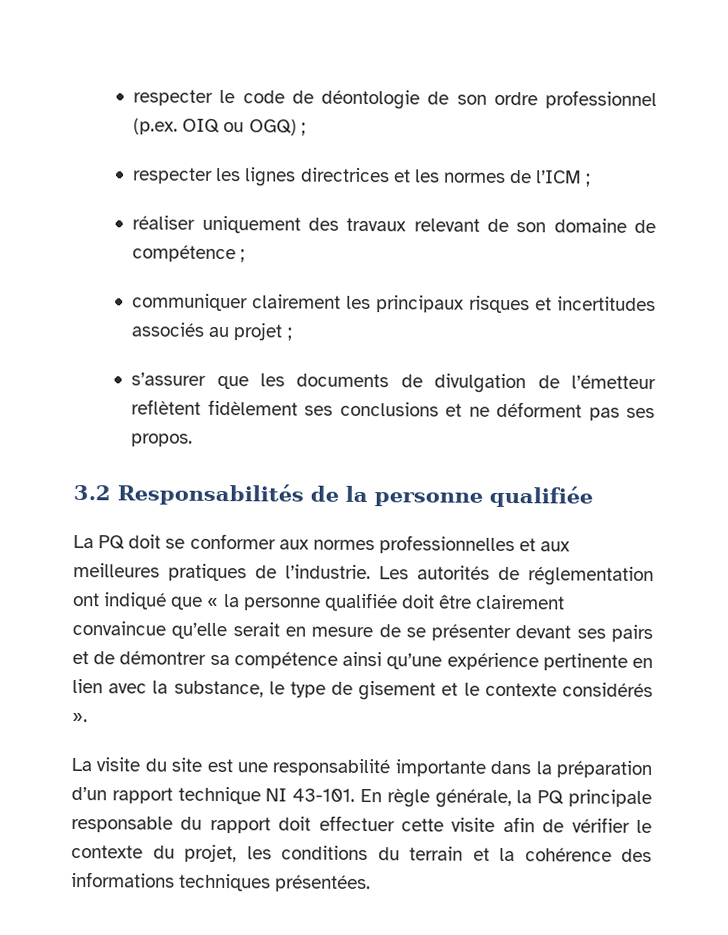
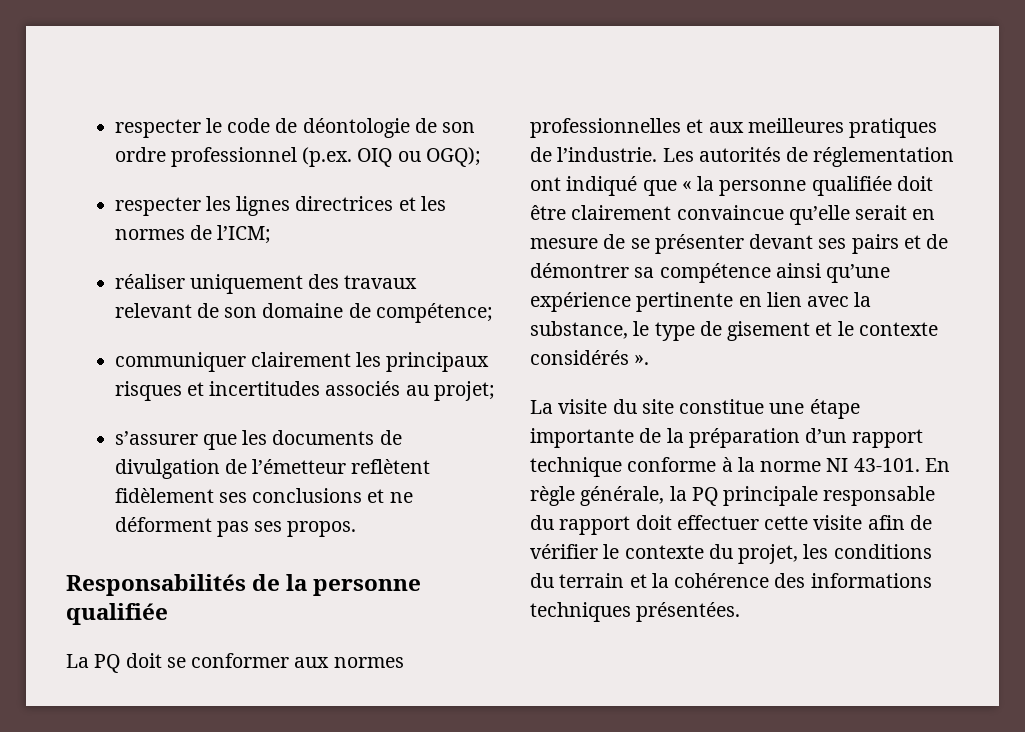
[248,119,306,136] OGQ) ; -> [425,147,481,167] OGQ);
[535,170,592,187] l’ICM ; -> [217,225,272,244] l’ICM;
[132,244,246,263] compétence ; -> [375,303,493,323] compétence;
[233,322,292,341] projet ; -> [433,381,495,401] projet;
[73,484,111,501] 3.2 -> (357, 529) none
[206,758,532,777] est une responsabilité importante dans -> [679,399,860,419] [530,428,662,448] constitue une étape importante de
(261, 795) none -> [627,457,822,472] conforme à la norme

